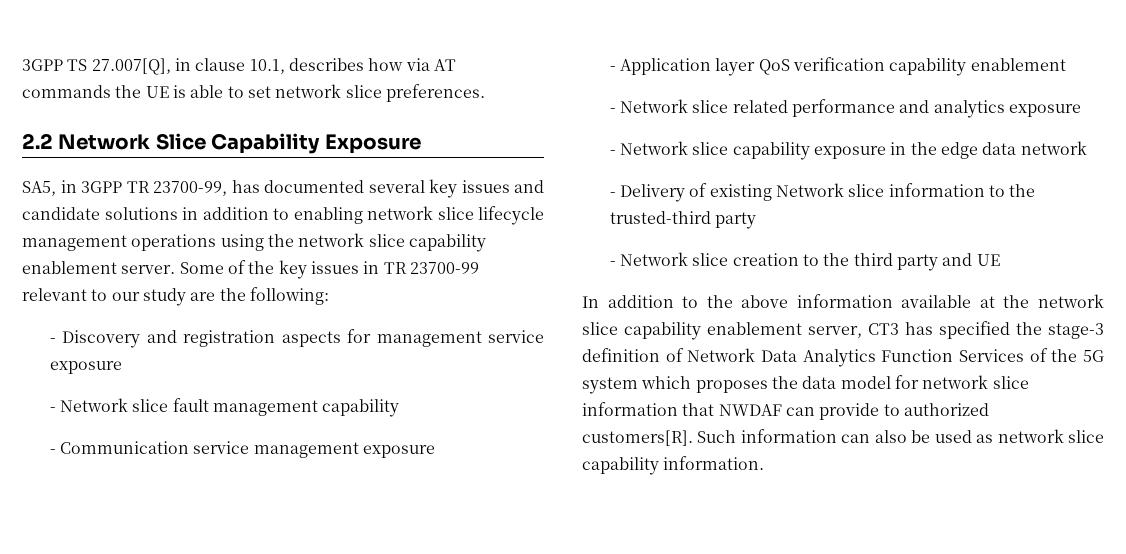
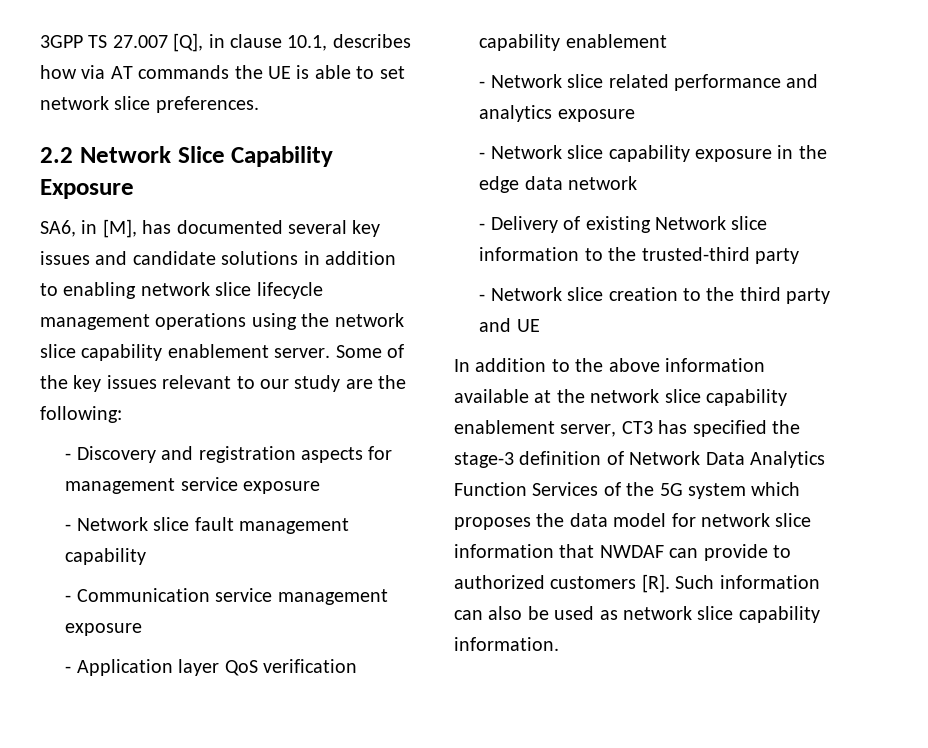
[91,58,171,75] 27.007[Q], -> [112,33,204,52] 27.007 [Q],
[22,180,227,196] SA5, in 3GPP TR 23700-99, -> [40,219,137,238] SA6, in [M],
[363,261,479,274] in TR 23700-99 -> (157, 382) none
[582,430,693,446] customers[R]. -> [550,574,670,593] customers [R].

